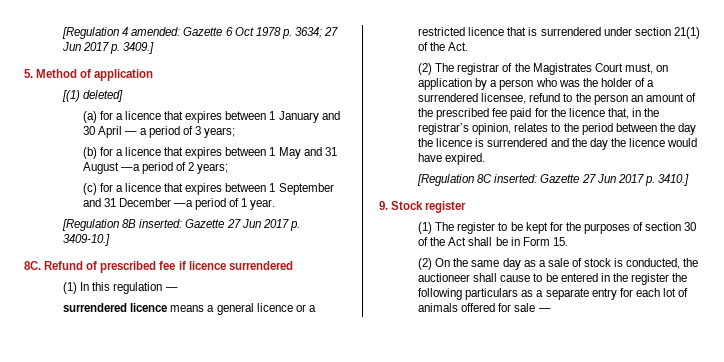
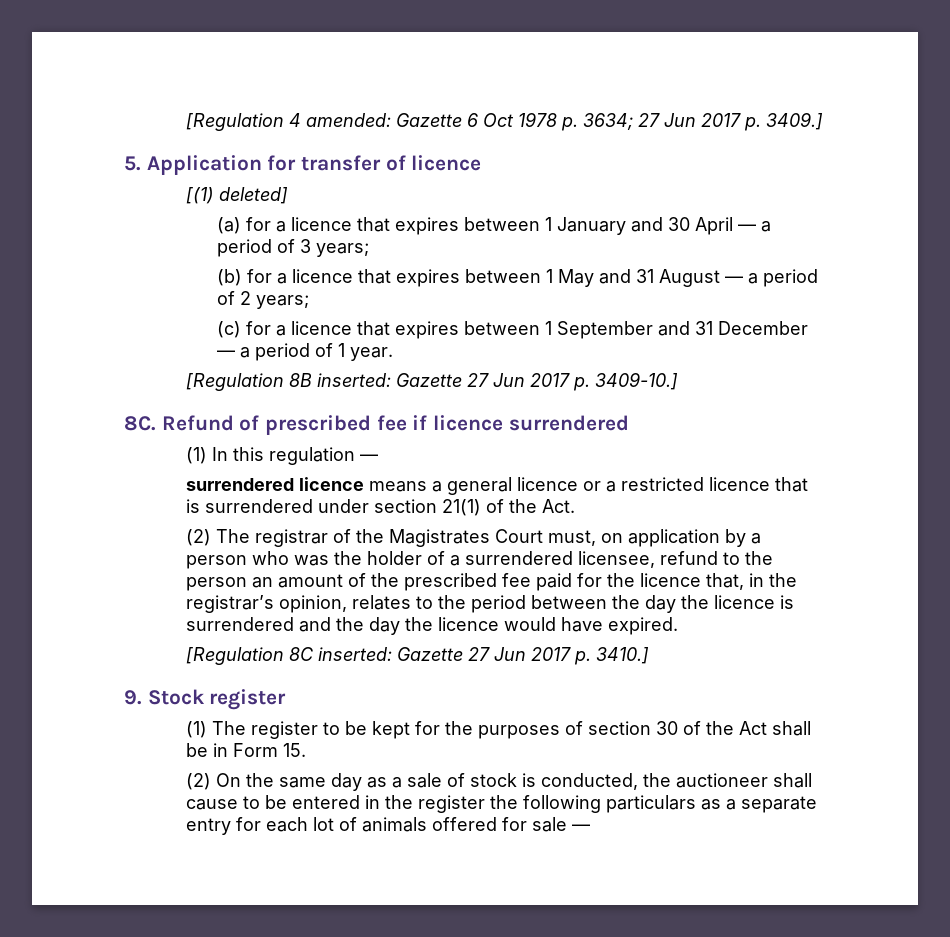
[36,69,154,81] Method of application -> [146,155,482,175] Application for transfer of licence
[120,164,140,171] —a -> [724,273,758,284] — a
[174,200,194,207] —a -> [216,347,250,358] — a

